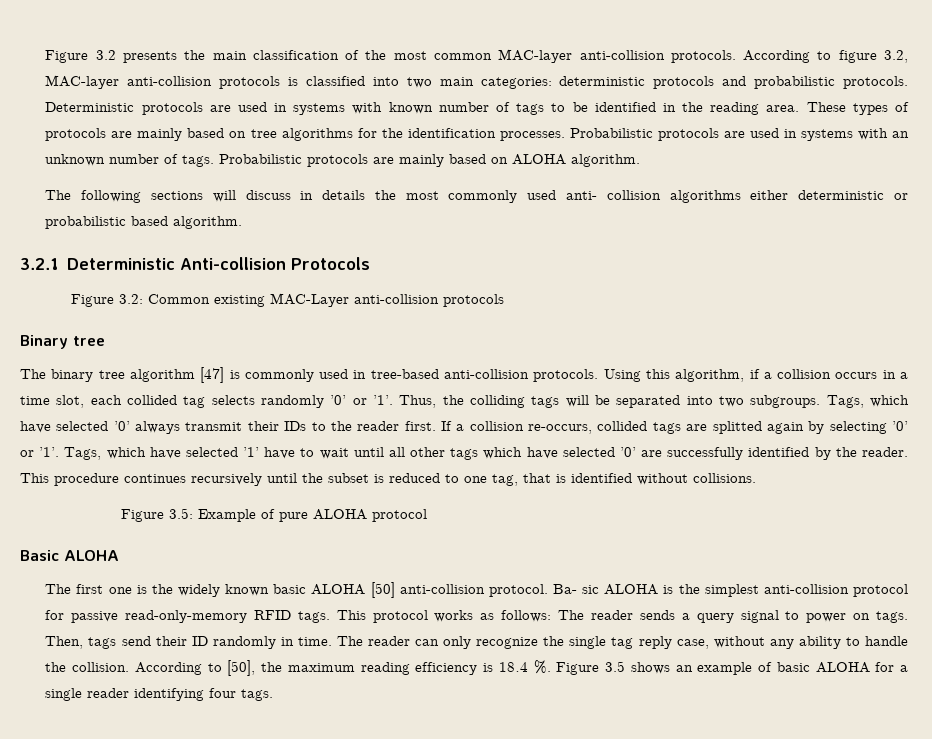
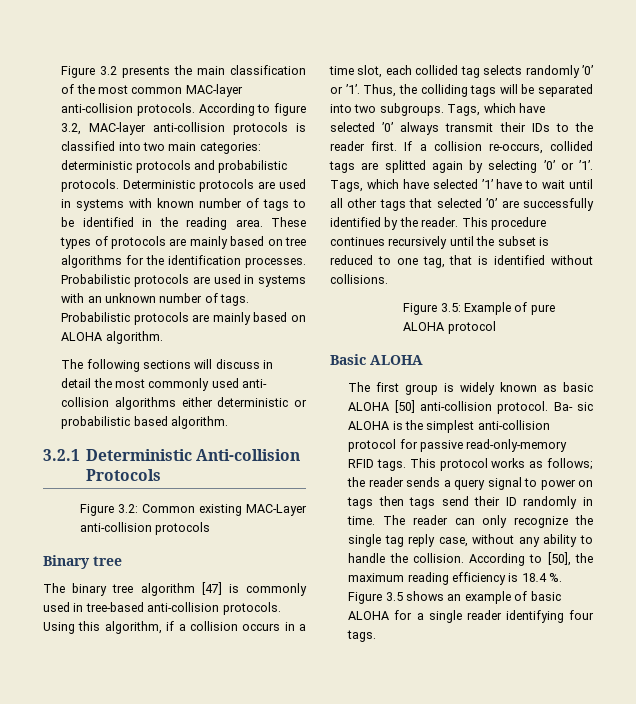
[322,190,366,200] details -> [61,378,92,388] detail
[483,447,558,459] which have -> [409,198,433,208] that
[108,584,173,594] one is the -> [405,383,455,395] group is
(270, 590) none -> [543,385,558,392] as
[501,610,585,622] follows: The -> [547,458,593,470] [347,477,366,487] follows; the
[876,611,909,623] [45,636,84,649] tags. Then, -> [347,496,404,509] tags then

